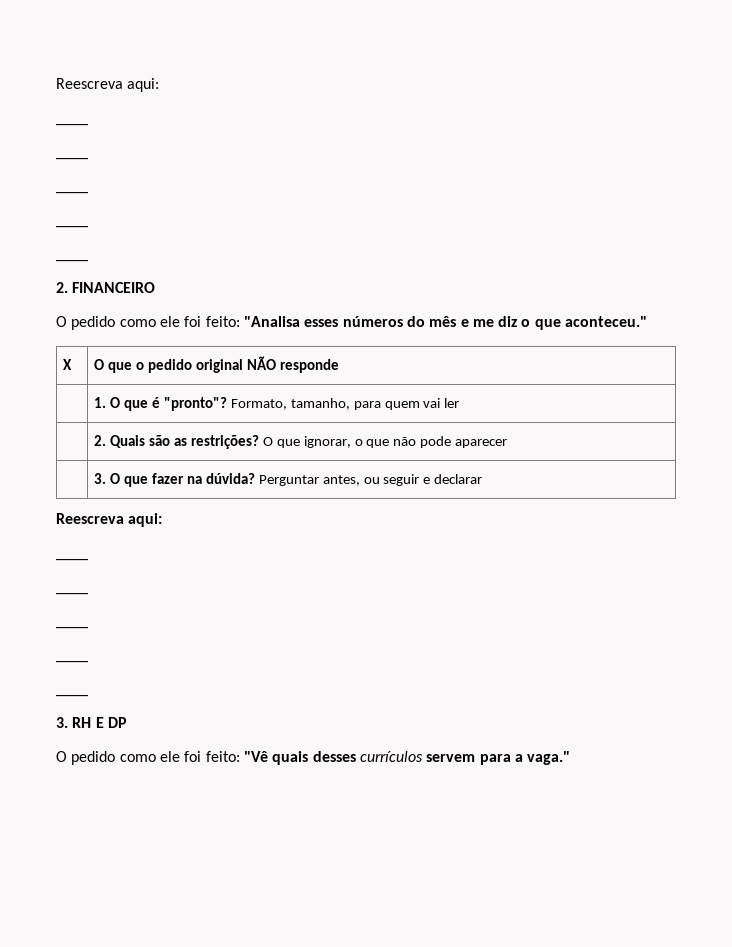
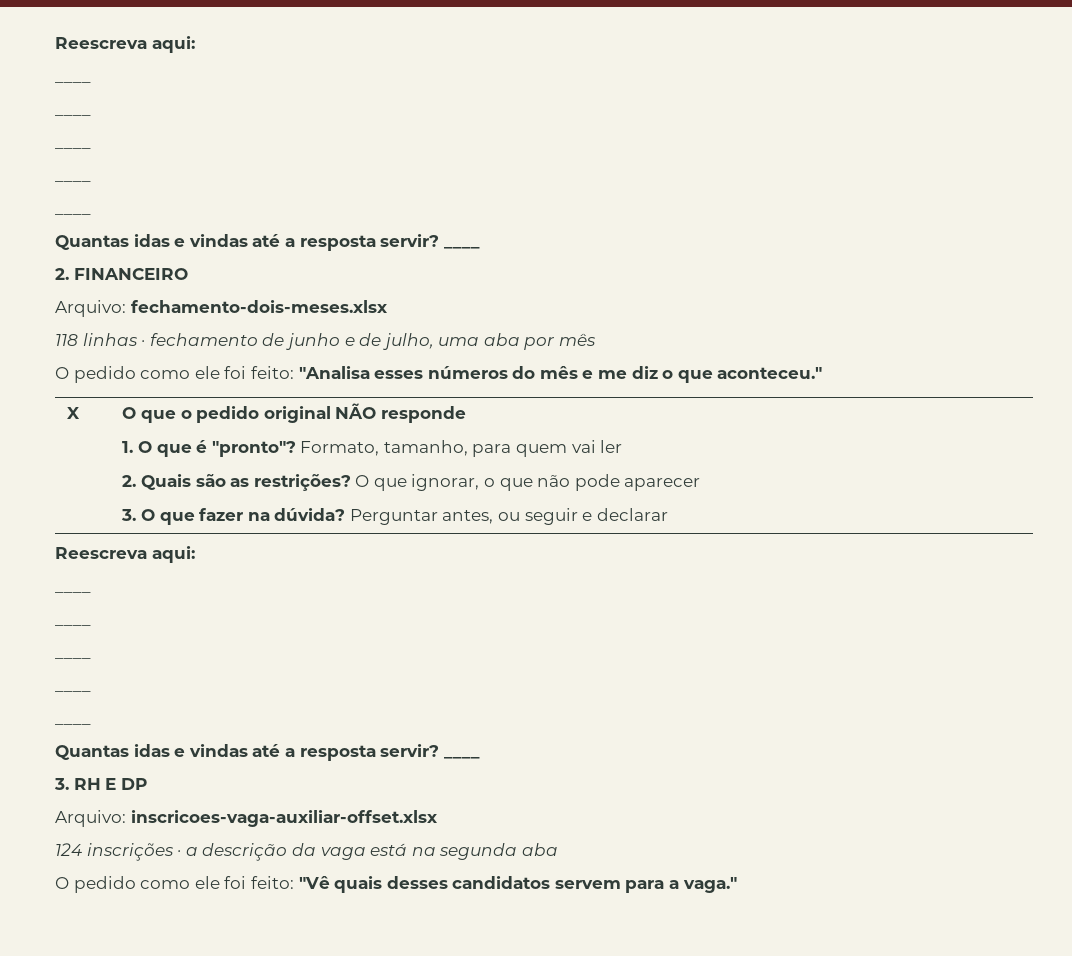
[56,78,160,92] [56,123,88,126] [56,157,88,160] [56,191,88,194] [56,225,88,228] [56,259,88,262] [56,282,156,293] Reescreva aqui: // ____ // ____ // ____ // ____ // ____ // 2. FINANCEIRO -> [55,36,195,53] [55,82,91,83] [55,115,91,116] [55,148,91,149] [55,181,91,182] [55,214,91,215] [55,234,440,251] [443,247,480,249] [55,268,188,280] [55,300,388,317] [55,333,596,350] Reescreva aqui: // ____ // ____ // ____ // ____ // ____ // Quantas idas e vindas até a resposta servir? ____ // 2. FINANCEIRO // Arquivo: fechamento-dois-meses.xlsx // 118 linhas · fechamento de junho e de julho, uma aba por mês
[56,717,127,728] 3. RH E DP -> [55,744,440,761] [443,757,480,759] [54,778,147,790] [55,810,438,827] [55,843,558,861] Quantas idas e vindas até a resposta servir? ____ // 3. RH E DP // Arquivo: inscricoes-vaga-auxiliar-offset.xlsx // 124 inscrições · a descrição da vaga está na segunda aba
[359,751,423,762] currículos -> [452,876,551,889] candidatos

